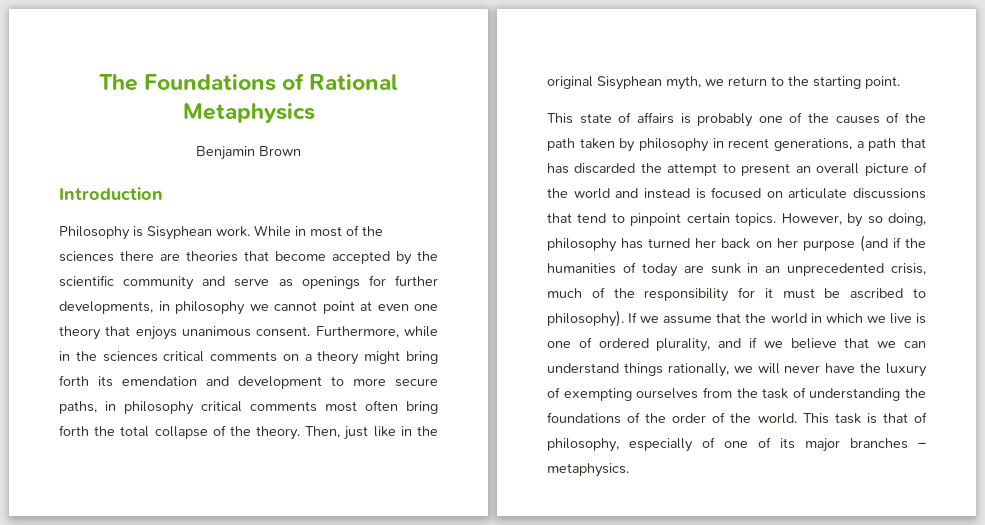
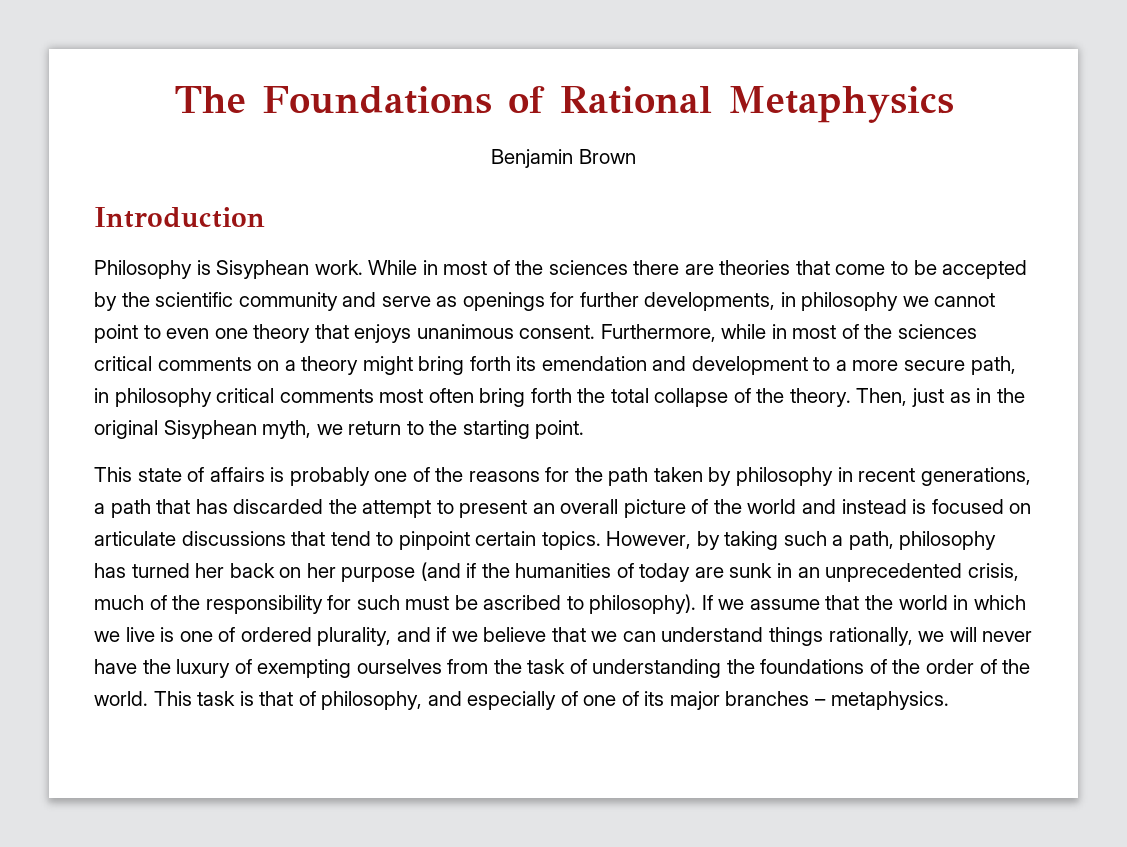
[275,251,326,261] become -> [835,260,937,275] come to be
[360,301,372,311] at -> [143,325,161,339] to
(70, 356) none -> [792,324,859,339] most of
(344, 381) none -> [835,360,847,371] a
[59,401,97,414] paths, -> [970,356,1016,375] path,
[373,426,396,437] like -> [949,392,971,403] as
[835,112,900,124] causes of -> [468,467,570,482] reasons for
[867,213,926,226] so doing, -> [724,531,894,550] taking such a path,
[764,288,773,298] it -> [356,595,400,610] such
(619, 445) none -> [427,691,462,706] and

